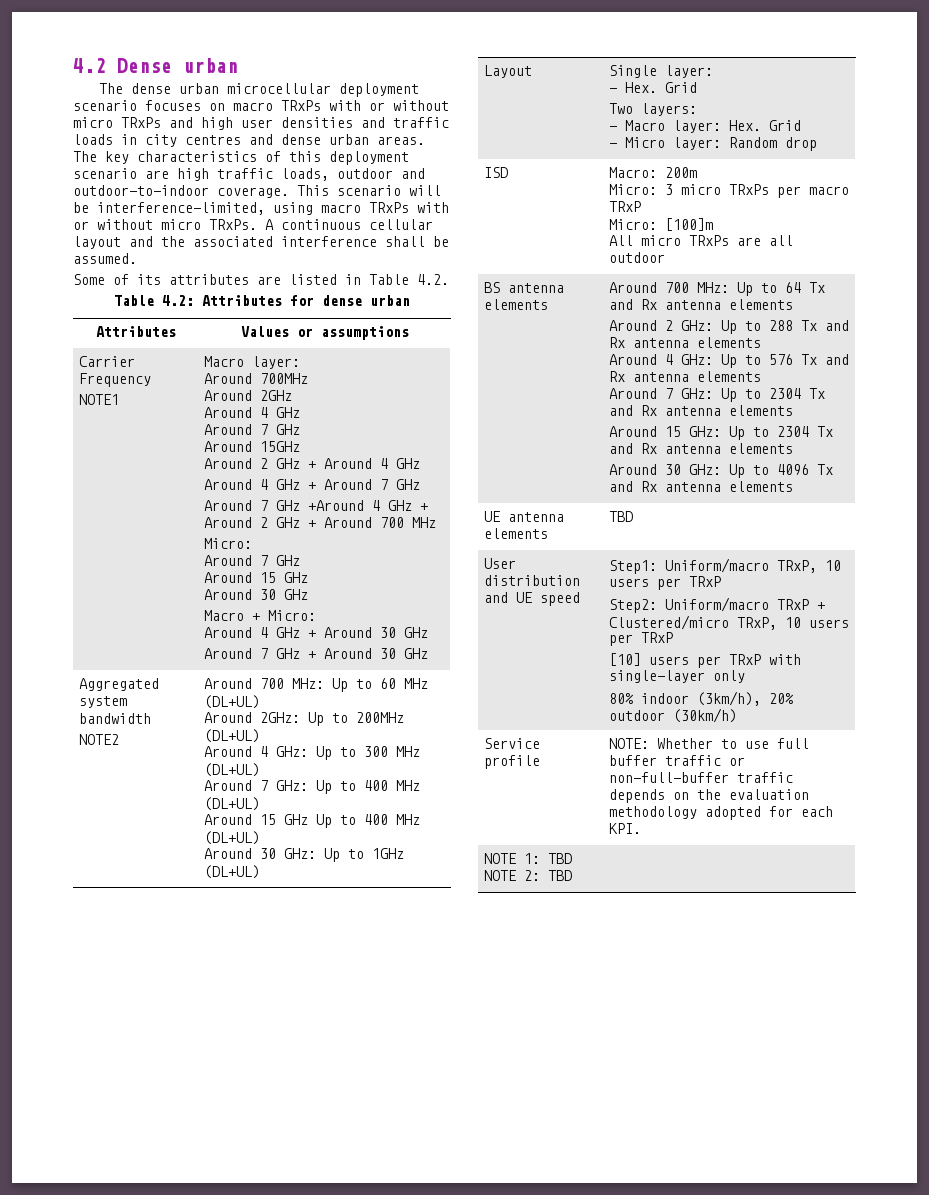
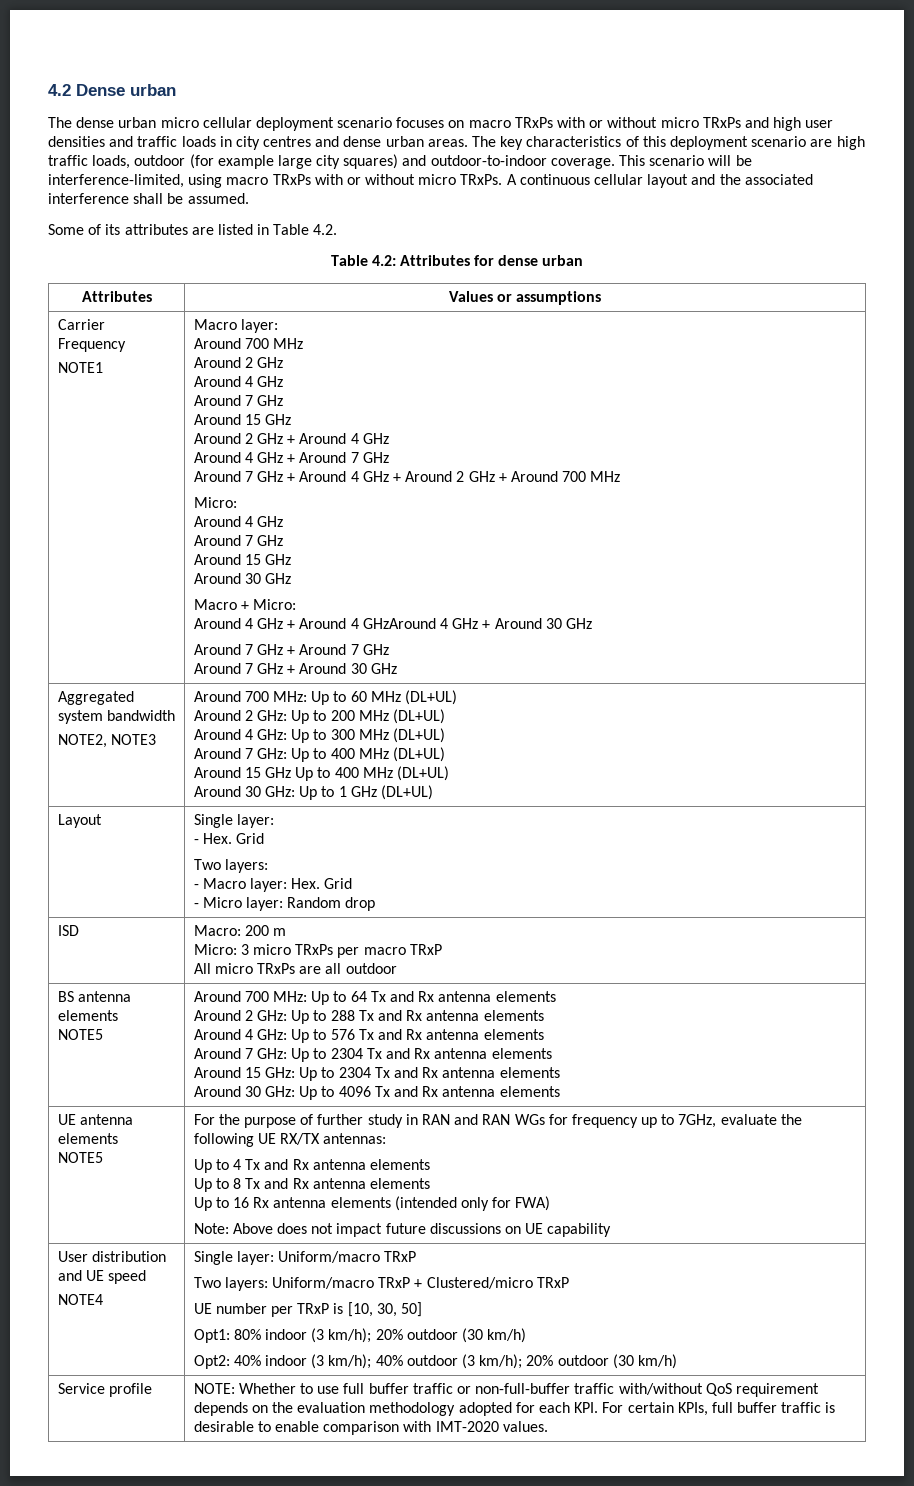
[226,83,331,94] microcellular -> [160,117,252,128] micro cellular
(393, 173) none -> [189,154,399,169] (for example large city squares)
[259,373,308,384] [203,390,292,401] [203,407,300,418] [203,424,300,435] [203,441,300,452] 700MHz // Around 2GHz // Around 4 GHz // Around 7 GHz // Around 15GHz -> [244,338,304,349] [193,357,284,368] [193,376,284,387] [193,395,284,406] [193,414,292,425] 700 MHz // Around 2 GHz // Around 4 GHz // Around 7 GHz // Around 15 GHz
[307,500,364,511] +Around -> [287,471,347,482] + Around
(252, 543) none -> [193,516,284,527] // Around 4 GHz
[379,627,396,638] 30 -> [350,618,592,629] [193,644,359,655] 4 GHzAround 4 GHz + Around 30 GHz // Around 7 GHz + Around 7
[78,734,119,745] NOTE2 -> [57,734,156,748] NOTE2, NOTE3
[259,712,404,726] 2GHz: Up to 200MHz -> [244,710,389,724] 2 GHz: Up to 200 MHz
[371,848,404,859] 1GHz -> [338,786,377,797] 1 GHz
[664,167,697,178] 200m -> [244,925,287,936] 200 m
[608,218,713,231] // Micro: [100]m -> (442, 949) none
(548, 304) none -> [57,1029,103,1040] // NOTE5
[608,511,633,522] | TBD -> [57,1152,103,1163] [193,1114,802,1128] [193,1133,387,1147] [193,1159,430,1173] [193,1178,430,1192] [193,1196,551,1211] [193,1223,612,1237] // NOTE5 | For the purpose of further study in RAN and RAN WGs for frequency up to 7GHz, evaluate the following UE RX/TX antennas: // Up to 4 Tx and Rx antenna elements // Up to 8 Tx and Rx antenna elements // Up to 16 Rx antenna elements (intended only for FWA) // Note: Above does not impact future discussions on UE capability
[608,558,841,574] [608,576,721,590] [608,599,657,613] | Step1: Uniform/macro TRxP, 10 users per TRxP // Step2: -> [57,1294,103,1305] [193,1251,417,1265] [193,1277,268,1291] // NOTE4 | Single layer: Uniform/macro TRxP // Two layers:
[736,617,849,630] [608,632,673,646] [608,653,801,668] [608,670,745,683] [608,691,794,706] [608,708,737,723] TRxP, 10 users per TRxP // [10] users per TRxP with single-layer only // 80% indoor (3km/h), 20% outdoor (30km/h) -> [536,1277,569,1288] [193,1302,422,1317] [193,1328,527,1343] [193,1354,677,1369] TRxP // UE number per TRxP is [10, 30, 50] // Opt1: 80% indoor (3 km/h); 20% outdoor (30 km/h) // Opt2: 40% indoor (3 km/h); 40% outdoor (3 km/h); 20% outdoor (30 km/h)
(793, 777) none -> [618,1383,819,1397] with/without QoS requirement
[483,853,572,864] [483,870,572,881] // NOTE 1: TBD // NOTE 2: TBD -> [602,1402,836,1416] [193,1421,548,1435] For certain KPIs, full buffer traffic is desirable to enable comparison with IMT-2020 values.

